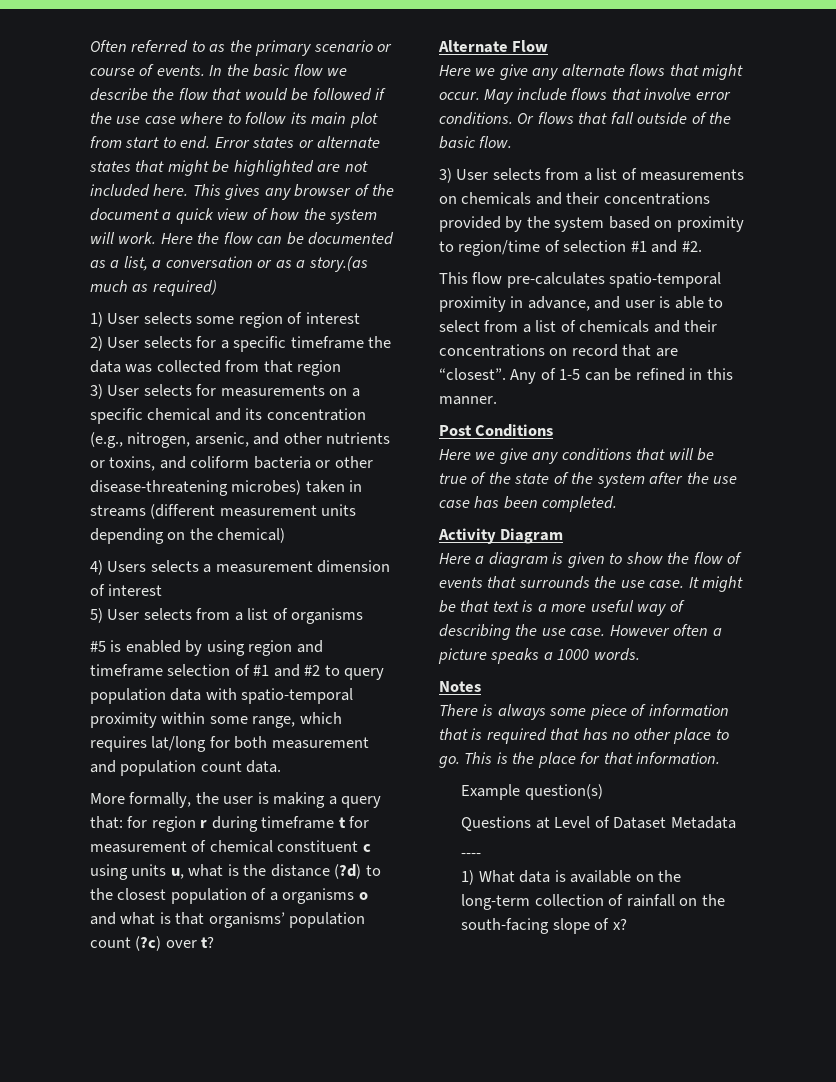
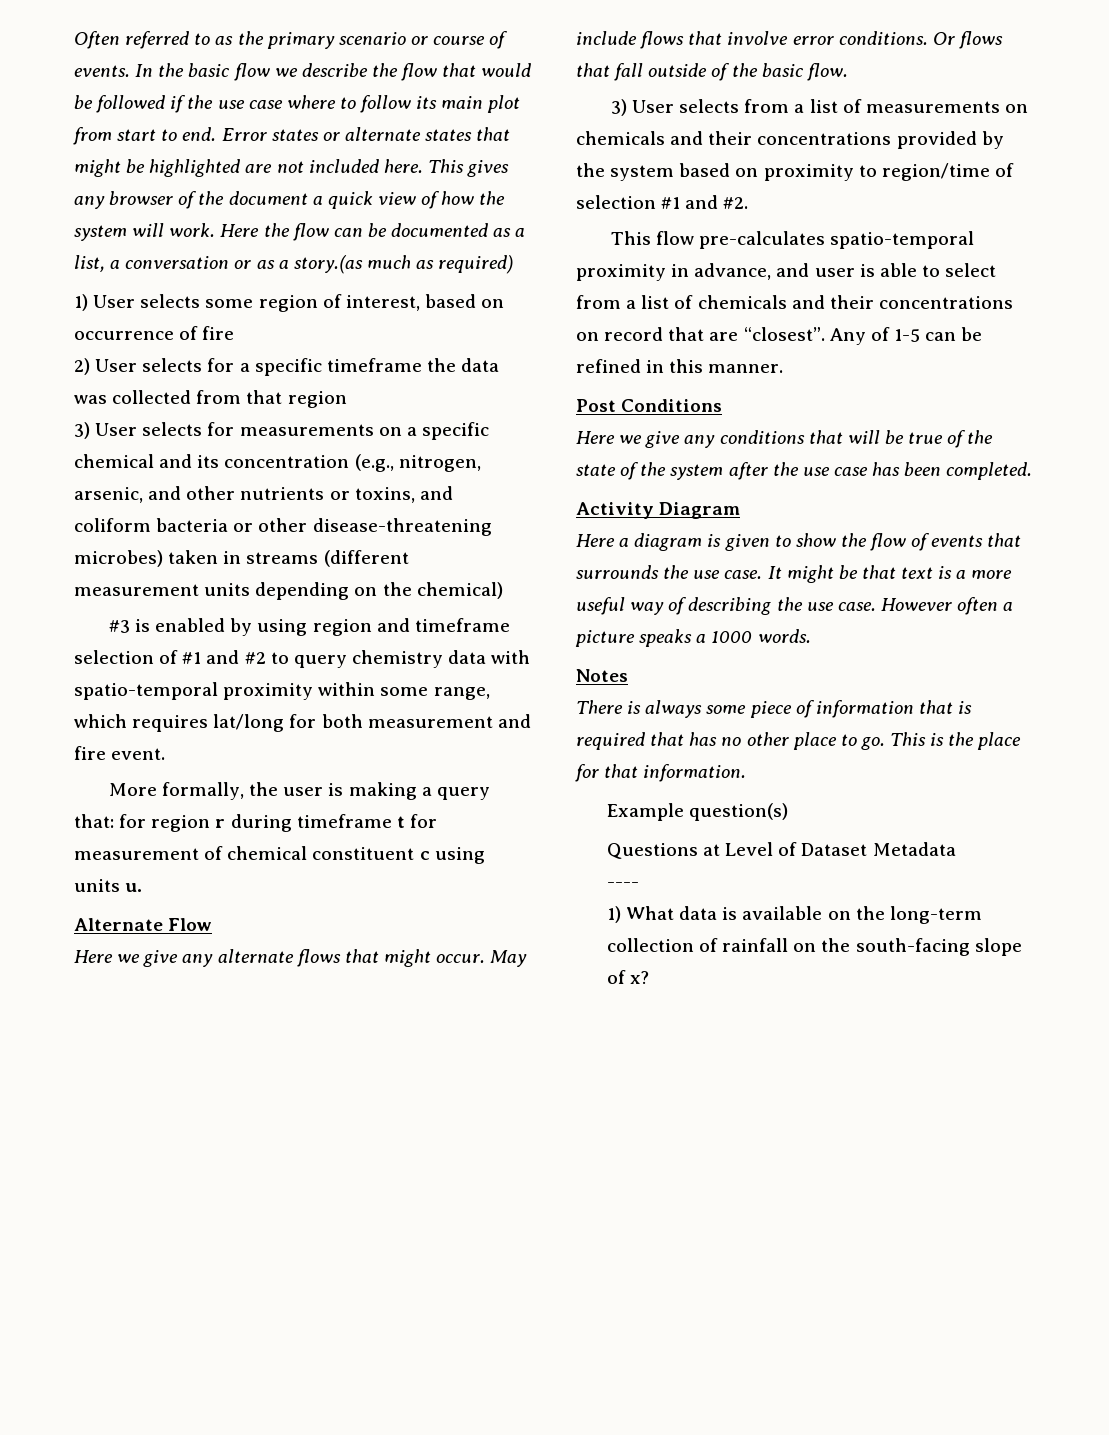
[305,312,360,324] interest -> [345,294,505,311] [74,326,235,340] interest, based on occurrence of fire
[90,560,391,575] [90,584,163,596] [90,608,364,624] [90,641,106,652] 4) Users selects a measurement dimension of interest // 5) User selects from a list of organisms // #5 -> [108,620,130,633] #3
[90,688,166,704] population -> [351,650,443,668] chemistry
[120,760,282,776] population count data. -> [74,746,166,760] fire event.
[170,864,381,879] [90,888,368,904] [90,912,366,928] [90,936,215,951] u, what is the distance (?d) to the closest population of a organisms o and what is that organisms’ population count (?c) over t? -> [125,883,143,892] u.

